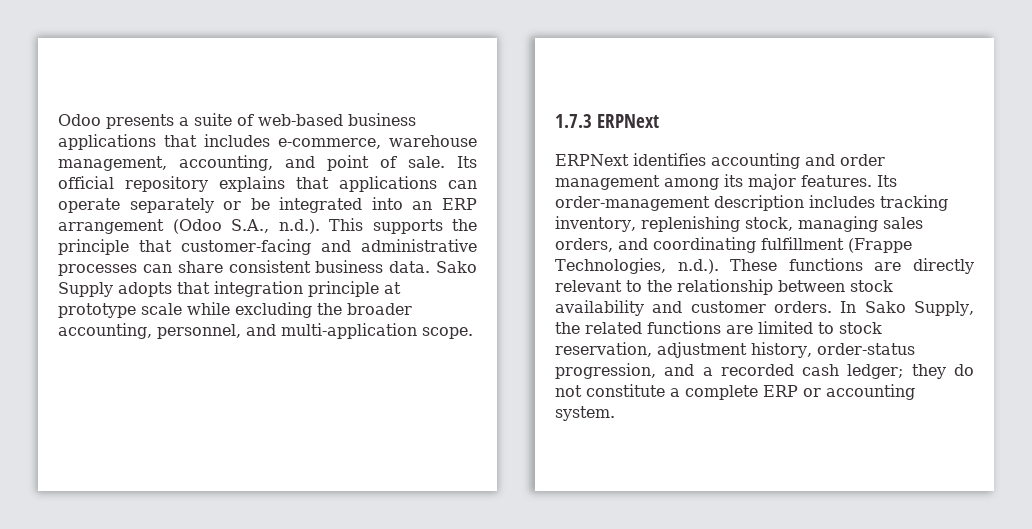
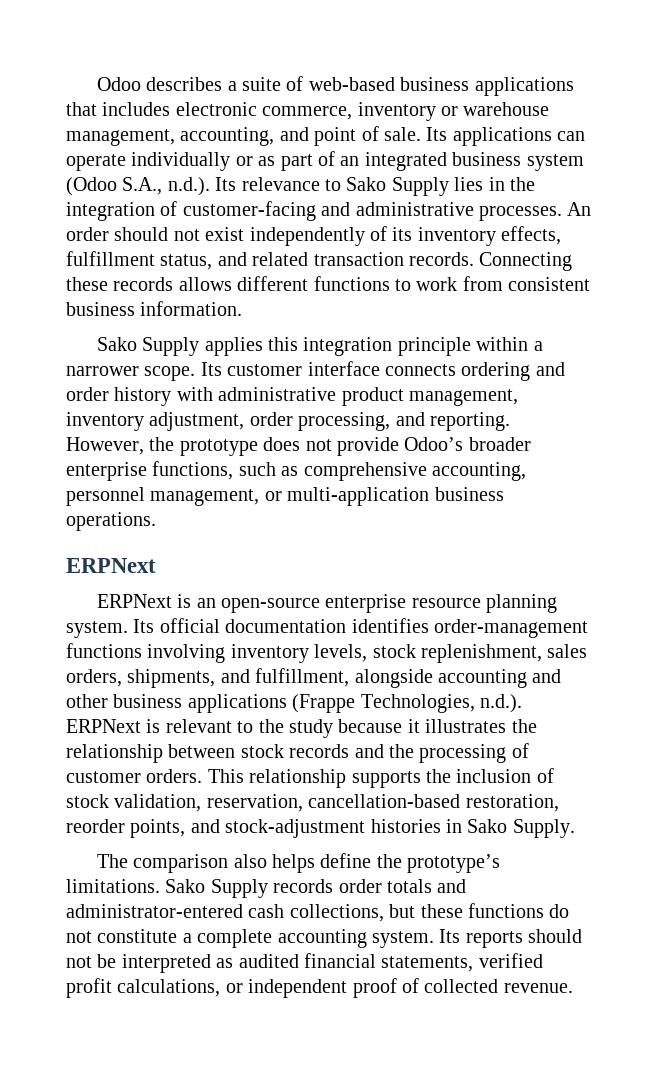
[106,114,174,129] presents -> [146,77,223,91] describes
[278,138,381,149] e-commerce, -> [175,102,458,121] electronic commerce, inventory or
[58,176,477,192] [58,197,477,213] [58,218,477,234] [58,239,477,255] [58,261,223,276] official repository explains that applications can operate separately or be integrated into an ERP arrangement (Odoo S.A., n.d.). This supports the principle that customer-facing and administrative processes can share -> [452,127,586,146] [66,151,584,171] [66,177,535,196] [66,201,592,221] [66,226,562,246] [66,251,573,271] [66,276,503,291] applications can operate individually or as part of an integrated business system (Odoo S.A., n.d.). Its relevance to Sako Supply lies in the integration of customer-facing and administrative processes. An order should not exist independently of its inventory effects, fulfillment status, and related transaction records. Connecting these records allows different functions to work from
[389,261,477,273] [58,281,401,297] [58,302,412,318] [58,323,473,339] [555,114,659,128] [555,153,885,169] [555,174,897,190] [555,195,948,211] [555,216,923,232] [555,237,912,253] [555,258,974,274] [555,279,893,295] [555,300,975,316] [555,321,882,334] [555,342,915,358] [555,363,946,379] data. Sako Supply adopts that integration principle at prototype scale while excluding the broader accounting, personnel, and multi-application scope. // 1.7.3 ERPNext // ERPNext identifies accounting and order management among its major features. Its order-management description includes tracking inventory, replenishing stock, managing sales orders, and coordinating fulfillment (Frappe Technologies, n.d.). These functions are directly relevant to the relationship between stock availability and customer orders. In Sako Supply, the related functions are limited to stock reservation, adjustment history, order-status progression, and a recorded cash ledger; they -> [140,301,243,316] [96,337,543,356] [66,361,565,381] [66,387,518,406] [66,412,510,431] [66,437,531,456] [66,461,526,481] [66,487,504,506] [66,512,156,531] [66,558,156,573] [96,594,558,613] [66,618,588,638] [66,643,588,663] [66,668,562,688] [66,694,522,713] [66,719,537,738] [66,743,529,763] [66,768,554,788] [66,794,559,812] [66,819,575,838] [96,853,501,873] [66,879,467,898] [66,903,544,922] information. // Sako Supply applies this integration principle within a narrower scope. Its customer interface connects ordering and order history with administrative product management, inventory adjustment, order processing, and reporting. However, the prototype does not provide Odoo’s broader enterprise functions, such as comprehensive accounting, personnel management, or multi-application business operations. // ERPNext // ERPNext is an open-source enterprise resource planning system. Its official documentation identifies order-management functions involving inventory levels, stock replenishment, sales orders, shipments, and fulfillment, alongside accounting and other business applications (Frappe Technologies, n.d.). ERPNext is relevant to the study because it illustrates the relationship between stock records and the processing of customer orders. This relationship supports the inclusion of stock validation, reservation, cancellation-based restoration, reorder points, and stock-adjustment histories in Sako Supply. // The comparison also helps define the prototype’s limitations. Sako Supply records order totals and administrator-entered cash collections, but these functions
[763,384,915,400] [555,406,615,421] ERP or accounting system. -> [277,929,583,948] [66,953,543,973] [66,978,573,998] accounting system. Its reports should not be interpreted as audited financial statements, verified profit calculations, or independent proof of collected revenue.

